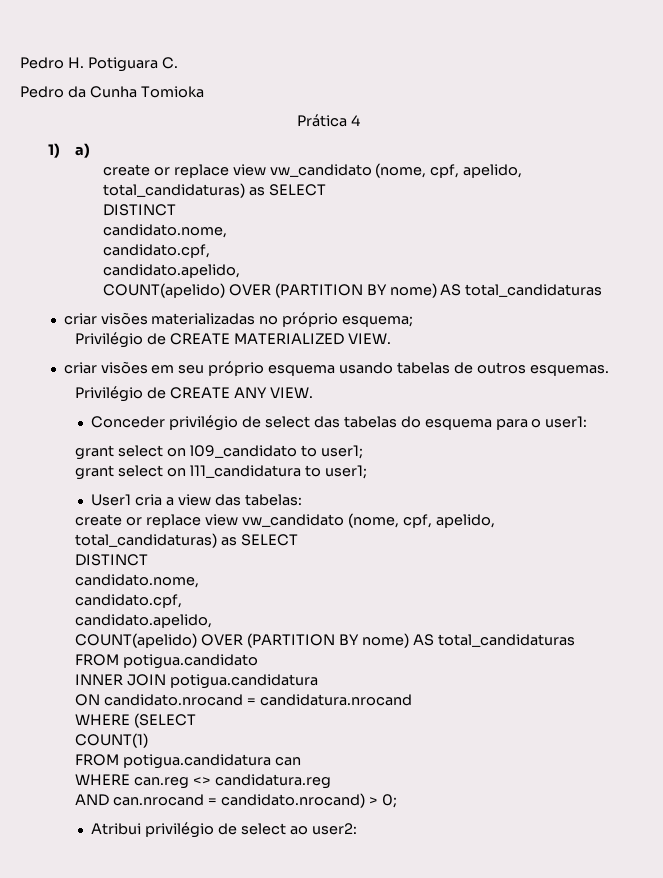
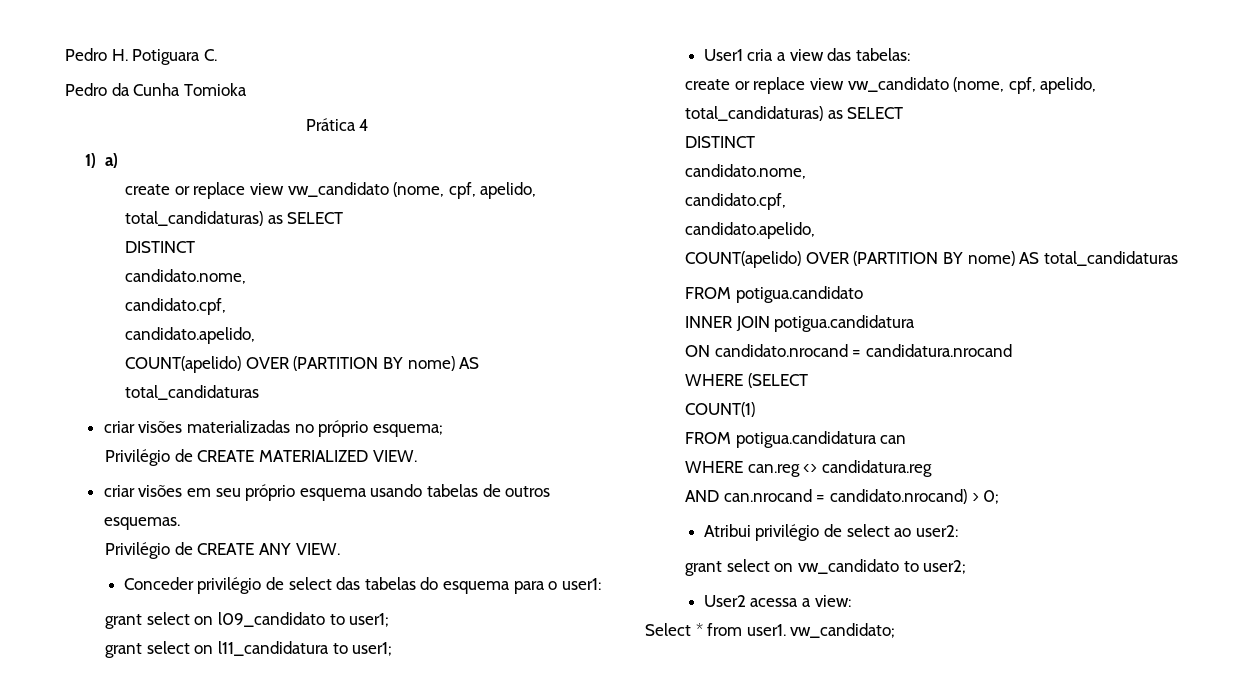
(357, 829) none -> [685,559,967,576] [703,595,851,607] [645,623,896,638] // grant select on vw_candidato to user2; // User2 acessa a view: // Select * from user1. vw_candidato;

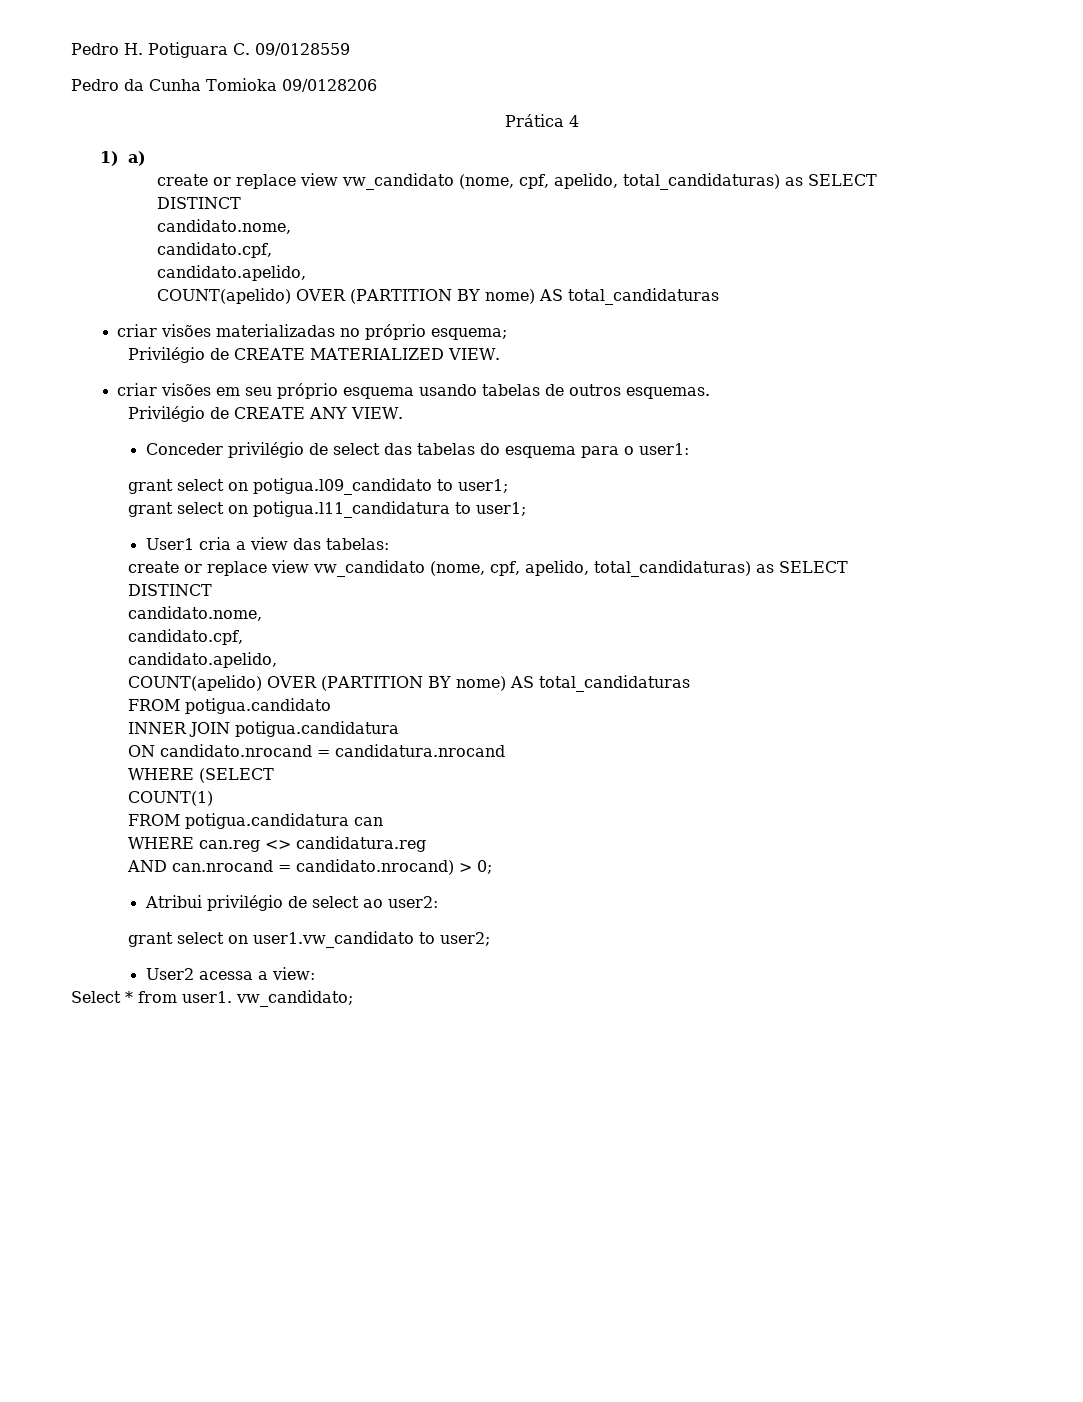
(217, 55) none -> [255,43,350,56] 09/0128559
(247, 89) none -> [281,79,377,92] 09/0128206
[217,612,325,627] l09_candidato -> [253,478,433,495] potigua.l09_candidato
[217,641,329,656] l11_candidatura -> [253,501,451,518] potigua.l11_candidatura
[797,559,899,574] vw_candidato -> [253,931,415,948] user1.vw_candidato

